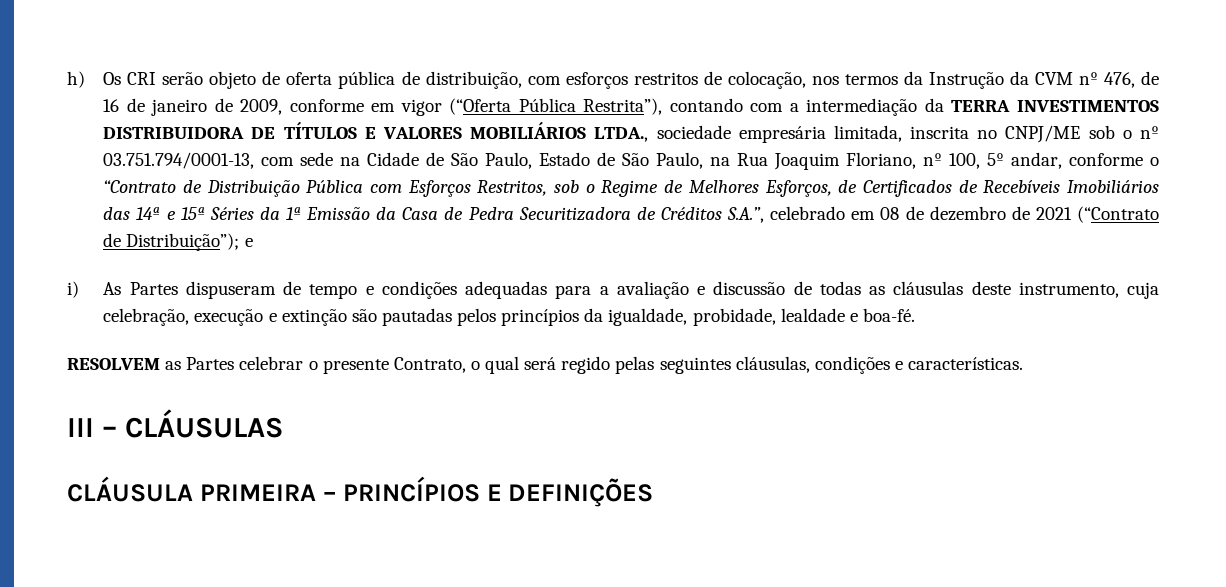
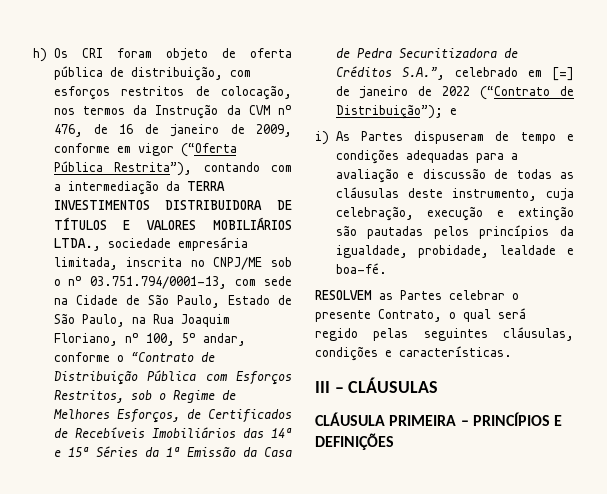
[162,72,204,85] serão -> [116,48,152,58] foram
[880,206,1072,221] 08 de dezembro de 2021 -> [552,67,574,81] [335,86,471,99] [=] de janeiro de 2022

